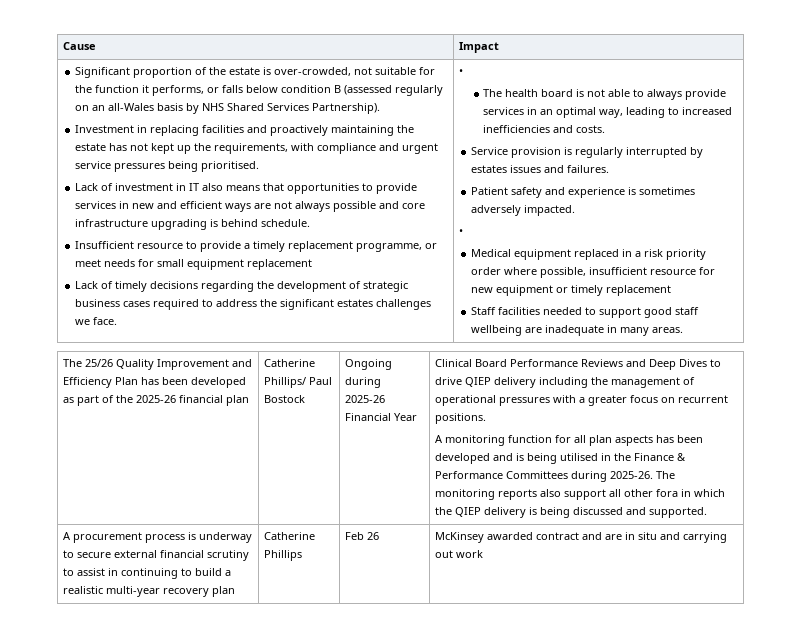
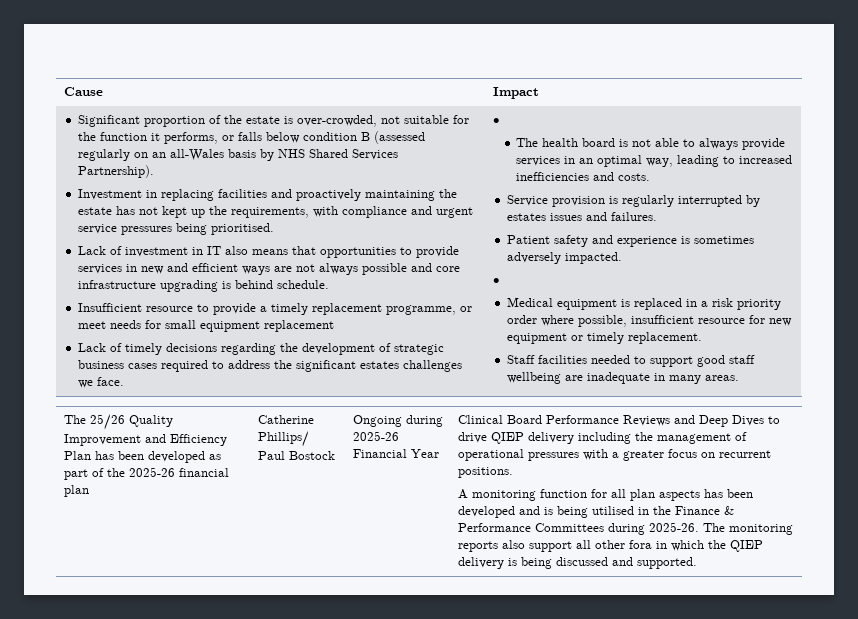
(572, 254) none -> [621,299,631,307] is
[606,285,672,296] replacement -> [628,332,703,344] replacement.
[63,532,253,543] [63,550,250,561] [63,568,232,579] [63,586,236,597] [264,532,316,540] [264,550,303,561] [345,532,380,540] [435,532,728,543] [435,550,484,558] // A procurement process is underway to secure external financial scrutiny to assist in continuing to build a realistic multi-year recovery plan | Catherine Phillips | Feb 26 | McKinsey awarded contract and are in situ and carrying out work -> (697, 563) none

